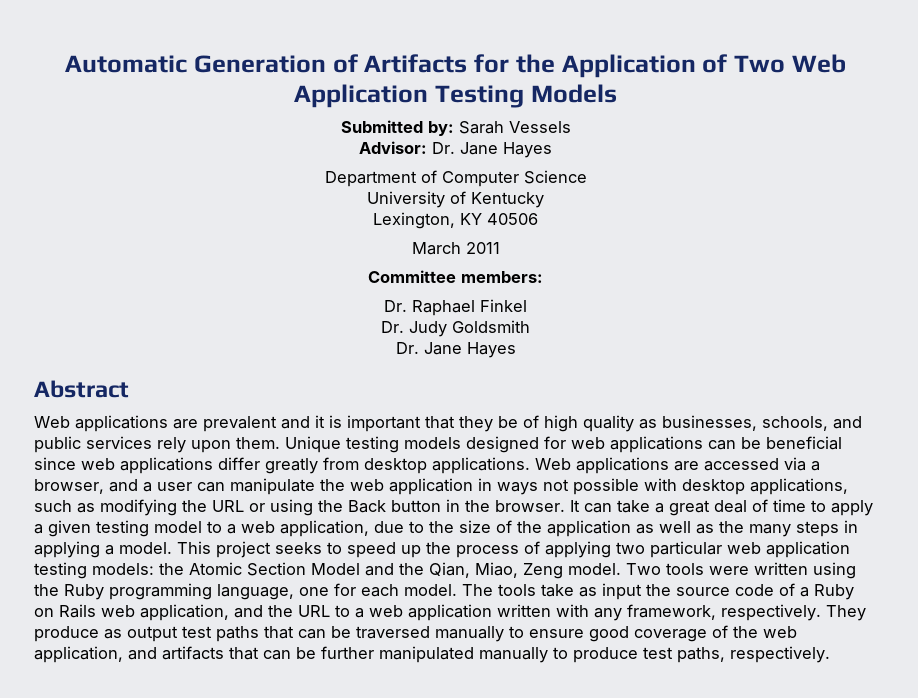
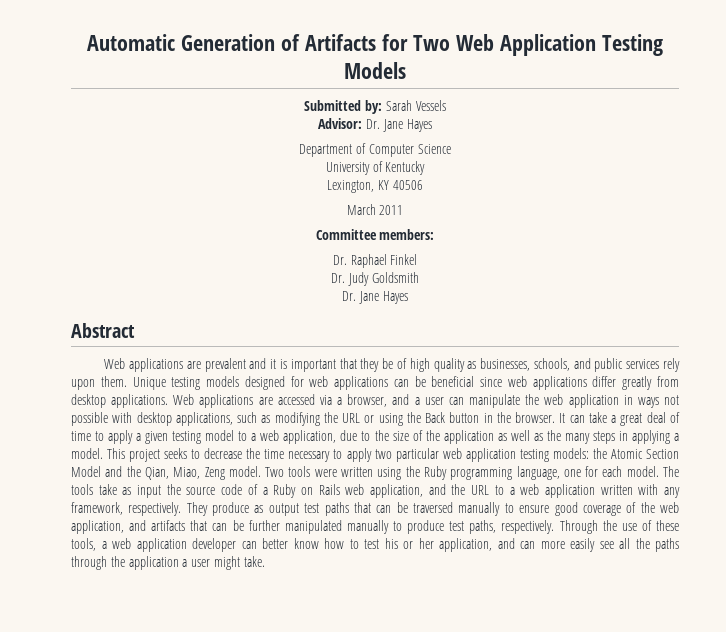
[515,54,728,78] the Application of -> (409, 42) none
[347,541,611,558] speed up the process of applying -> [204,448,372,462] decrease the time necessary to apply
(830, 654) none -> [559,520,679,534] [71,538,679,552] [71,556,265,570] Through the use of these tools, a web application developer can better know how to test his or her application, and can more easily see all the paths through the application a user might take.

